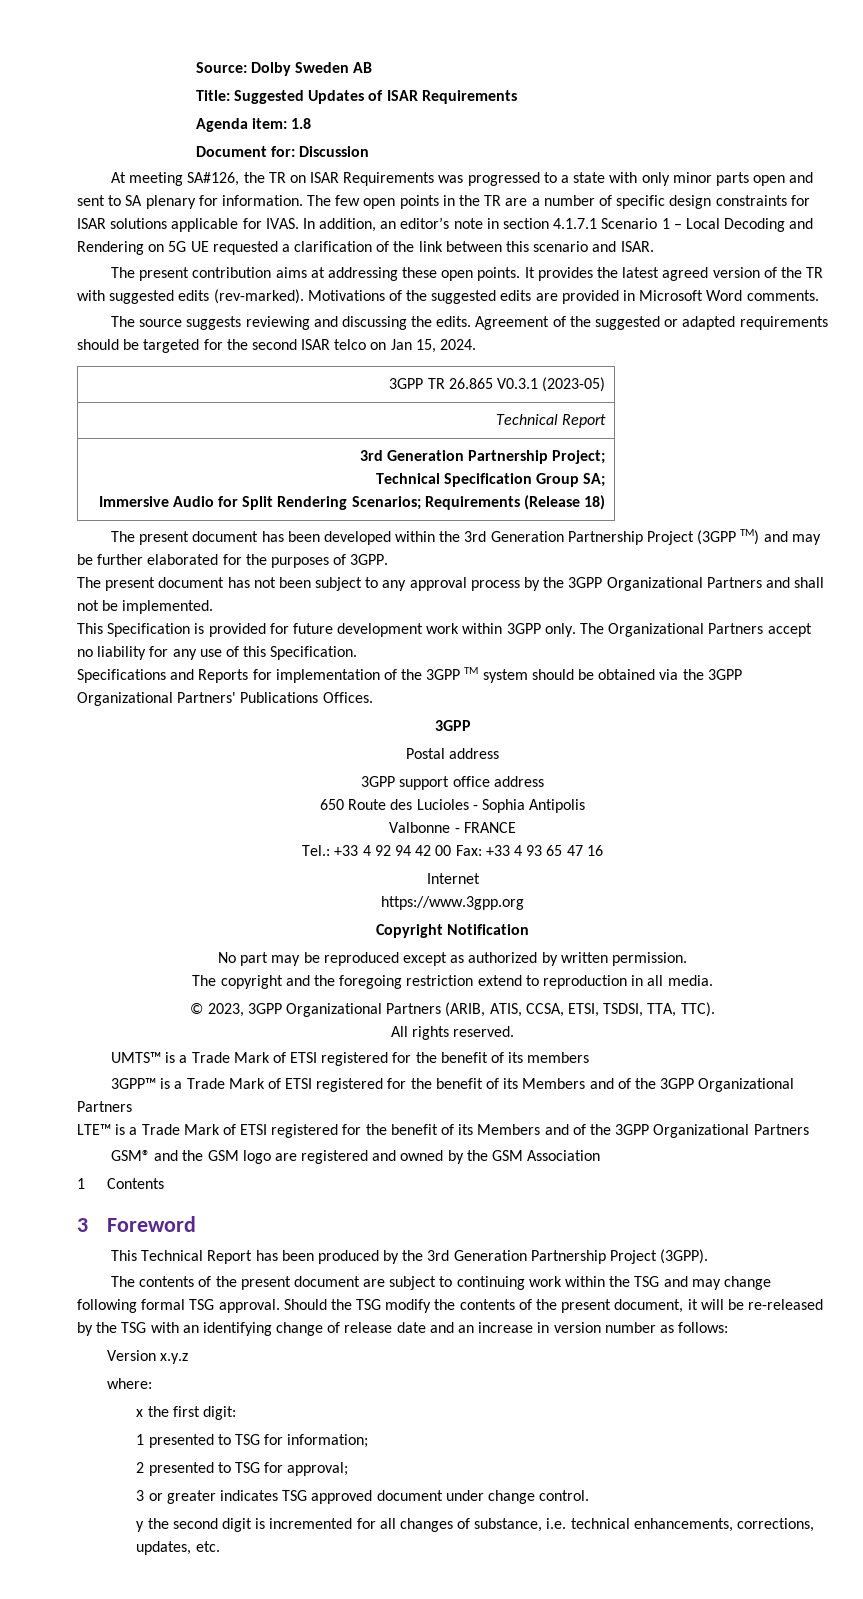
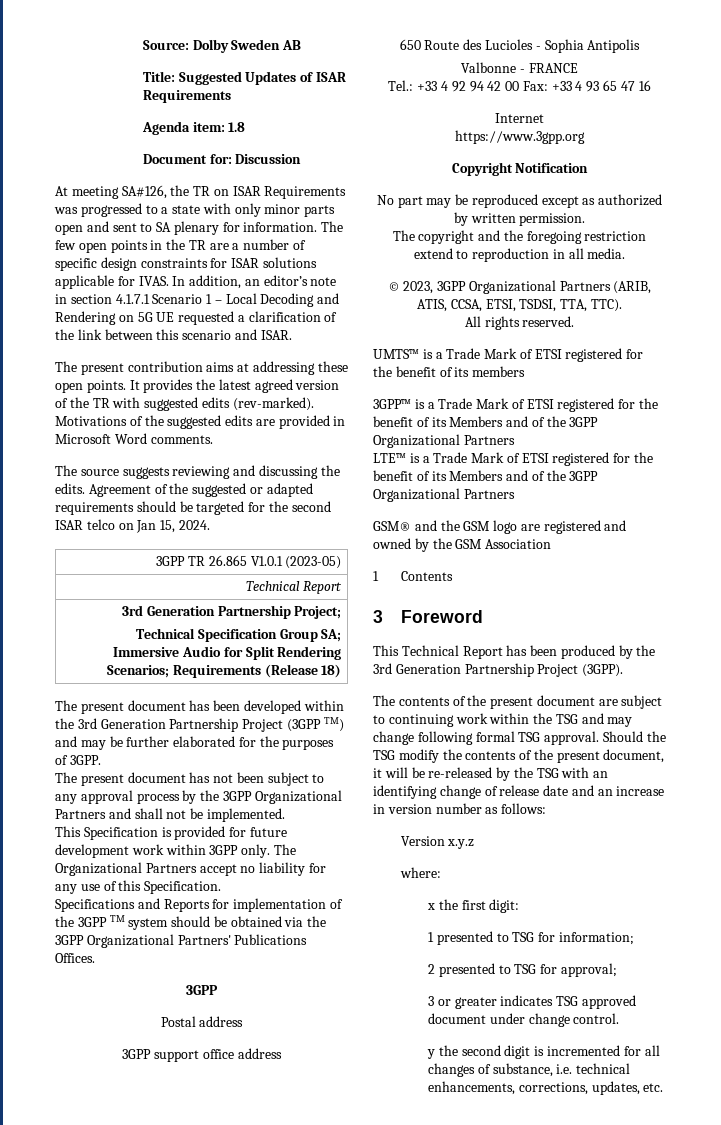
[497,378,539,389] V0.3.1 -> [250,556,283,566] V1.0.1

